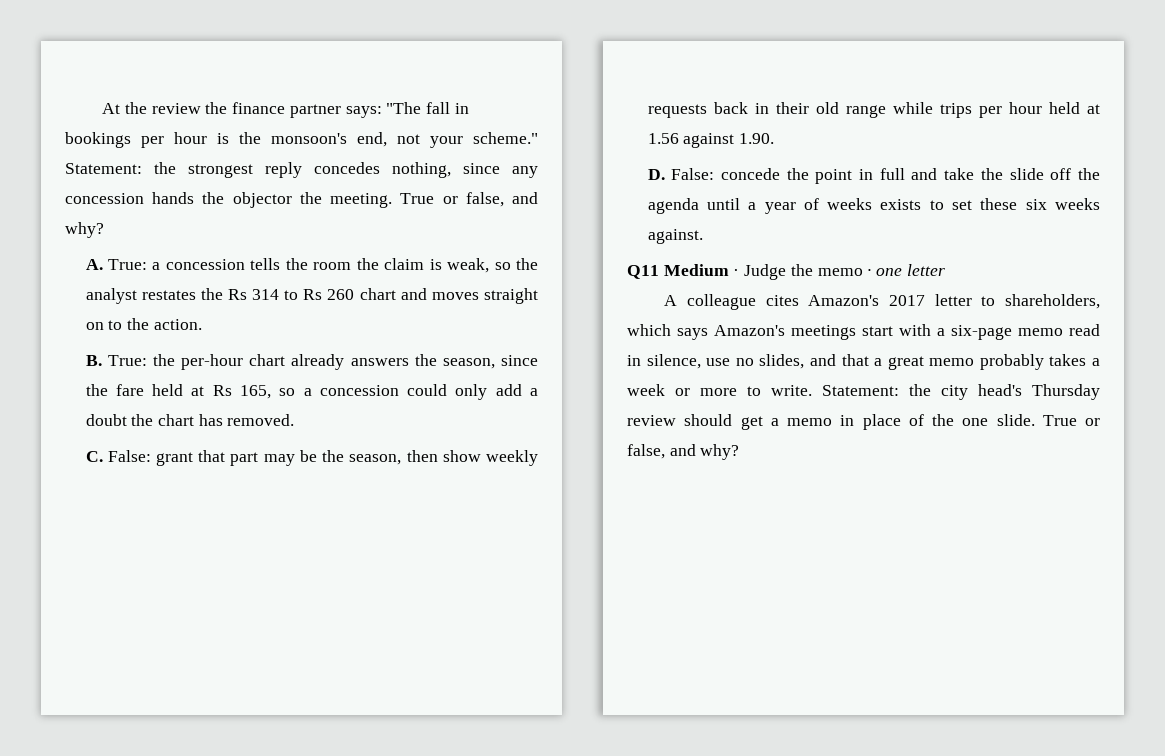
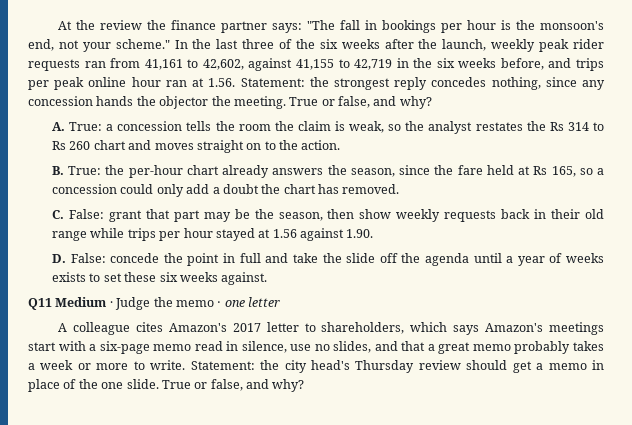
(538, 138) none -> [174,39,604,52] [28,58,604,71] [28,77,236,90] In the last three of the six weeks after the launch, weekly peak rider requests ran from 41,161 to 42,602, against 41,155 to 42,719 in the six weeks before, and trips per peak online hour ran at 1.56.
[1048,102,1080,114] held -> [215,228,255,241] stayed

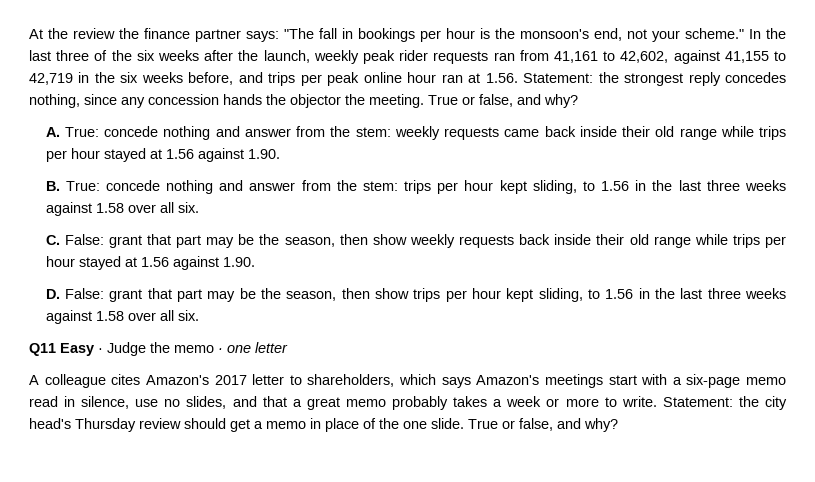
[106,121,605,134] [51,140,341,153] [51,165,605,178] [51,184,400,197] a concession tells the room the claim is weak, so the analyst restates the Rs 314 to Rs 260 chart and moves straight on to the action. // B. True: the per-hour chart already answers the season, since the fare held at Rs 165, so a concession could only add a doubt the chart has removed. -> [104,126,786,140] [45,148,280,162] [45,180,787,194] [45,202,199,216] concede nothing and answer from the stem: weekly requests came back inside their old range while trips per hour stayed at 1.56 against 1.90. // B. True: concede nothing and answer from the stem: trips per hour kept sliding, to 1.56 in the last three weeks against 1.58 over all six.
[534,209,547,219] in -> [554,234,592,245] inside
[110,253,604,266] [51,272,268,285] concede the point in full and take the slide off the agenda until a year of weeks exists to set these six weeks against. -> [109,288,786,302] [45,310,199,324] grant that part may be the season, then show trips per hour kept sliding, to 1.56 in the last three weeks against 1.58 over all six.
[55,297,107,307] Medium -> [60,343,94,356] Easy

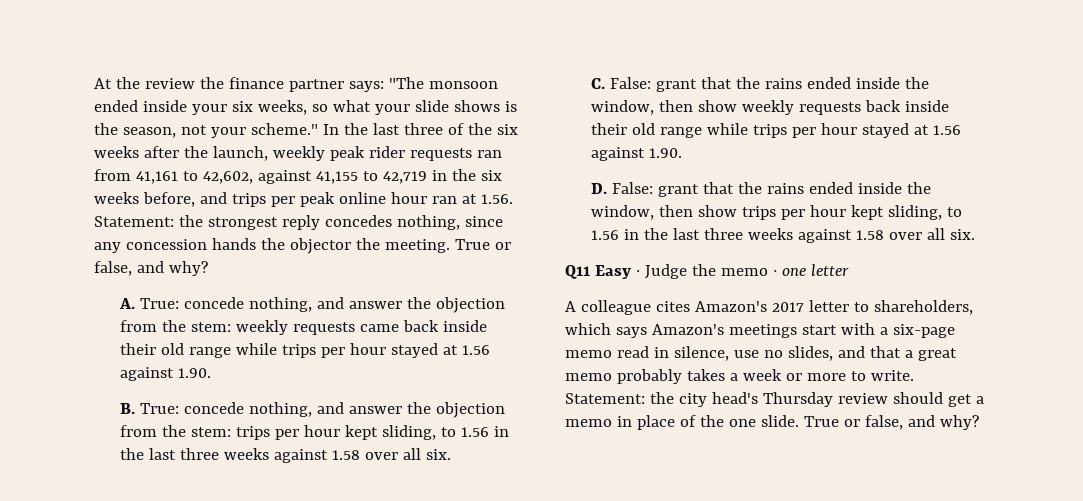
[319,28,622,42] fall in bookings per hour is the monsoon's end, -> [428,81,498,89] [94,100,517,115] [94,123,176,138] monsoon ended inside your six weeks, so what your slide shows is the season,
[163,126,291,140] nothing and answer -> [248,297,505,313] nothing, and answer the objection
[166,180,296,194] nothing and answer -> [248,402,505,418] nothing, and answer the objection
[176,234,335,248] part may be the season, -> [735,77,929,89] [590,100,654,115] the rains ended inside the window,
[176,288,337,302] part may be the season, -> [737,182,931,194] [590,205,654,220] the rains ended inside the window,

